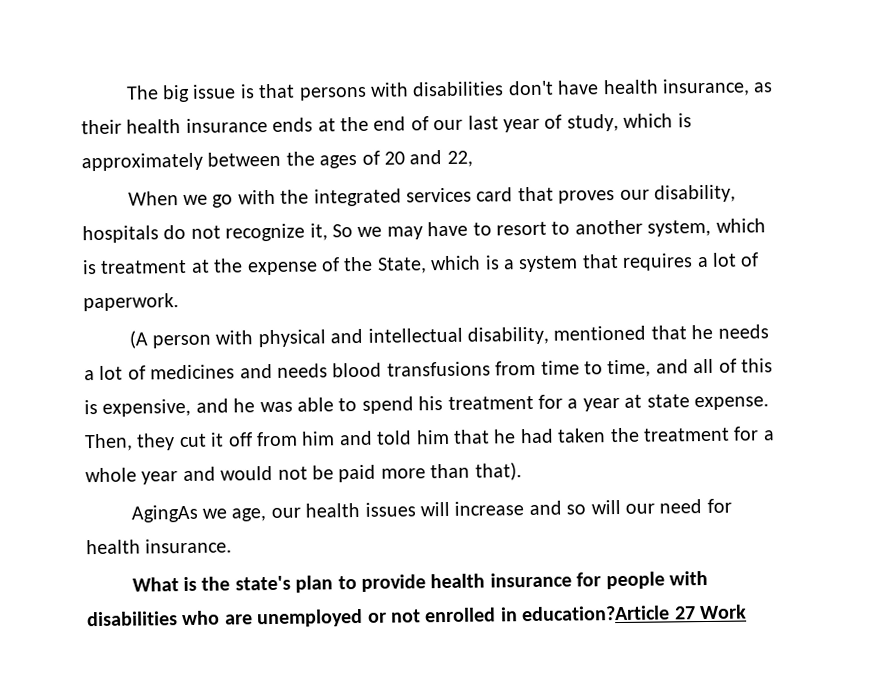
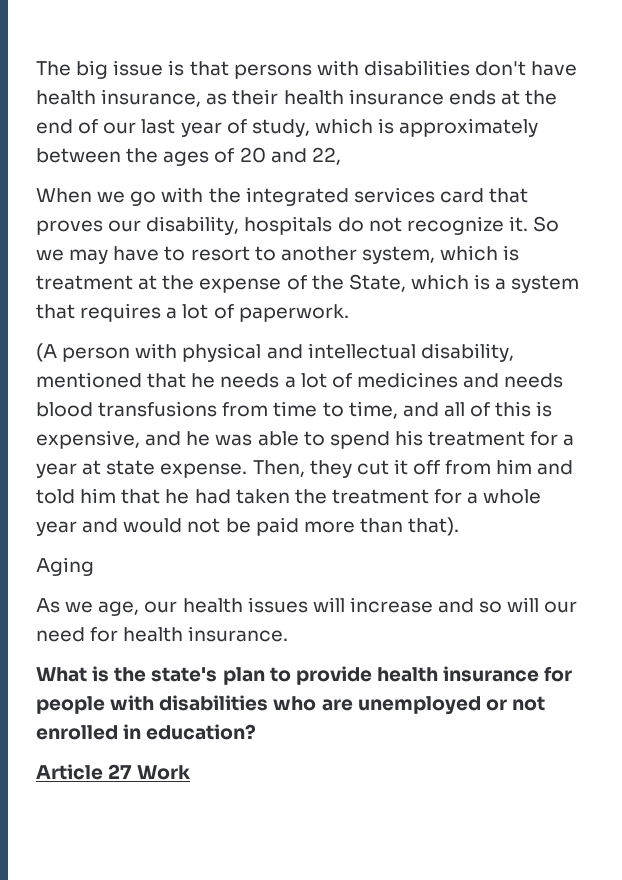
[309,223,328,241] it, -> [508,216,528,232] it.
[130,504,198,523] AgingAs -> [36,557,94,576] [36,598,60,613] Aging // As
[521,605,671,622] education?Article -> [146,724,257,740] [36,764,103,780] education? // Article

